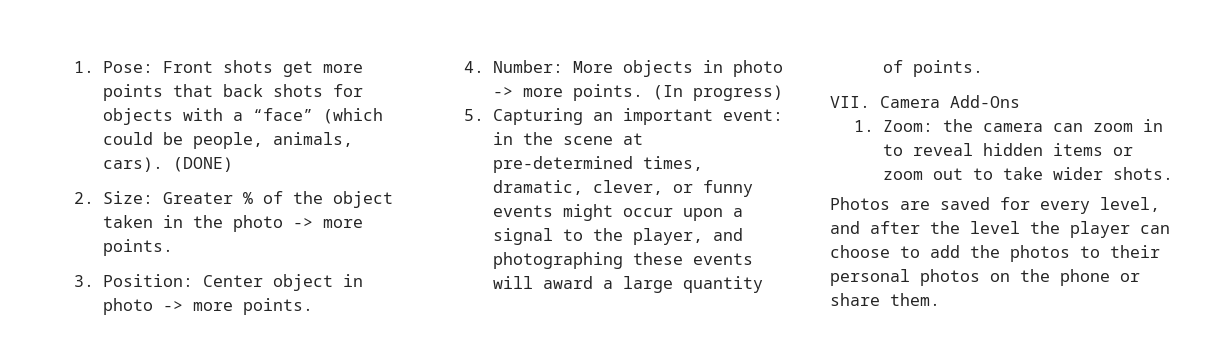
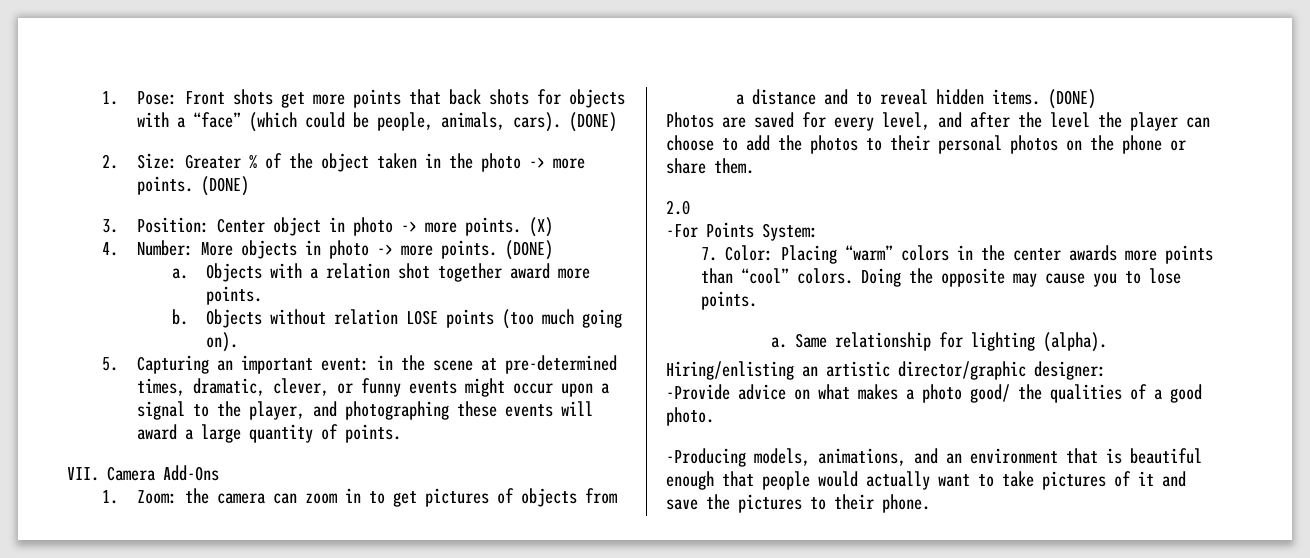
(173, 247) none -> [200,176,249,196] (DONE)
(313, 306) none -> [528,217,553,237] (X)
[652,85,783,101] (In progress) -> [504,240,553,260] [171,263,591,282] [206,286,263,305] [171,309,623,329] [206,332,239,352] (DONE) // a. Objects with a relation shot together award more points. // b. Objects without relation LOSE points (too much going on).
[912,143,1133,156] [882,167,1173,180] reveal hidden items or zoom out to take wider shots. -> [392,488,617,507] [735,89,1096,109] get pictures of objects from a distance and to reveal hidden items. (DONE)
(940, 299) none -> [666,200,690,215] [666,222,818,241] [700,245,1213,264] [700,268,1181,287] [700,291,757,310] [770,332,1107,352] [666,361,1106,380] [666,384,1202,403] [666,407,714,426] [666,448,1202,467] [666,471,1186,490] [666,494,930,513] // 2.0 // -For Points System: // 7. Color: Placing “warm” colors in the center awards more points than “cool” colors. Doing the opposite may cause you to lose points. // a. Same relationship for lighting (alpha). // Hiring/enlisting an artistic director/graphic designer: // -Provide advice on what makes a photo good/ the qualities of a good photo. // -Producing models, animations, and an environment that is beautiful enough that people would actually want to take pictures of it and save the pictures to their phone.

